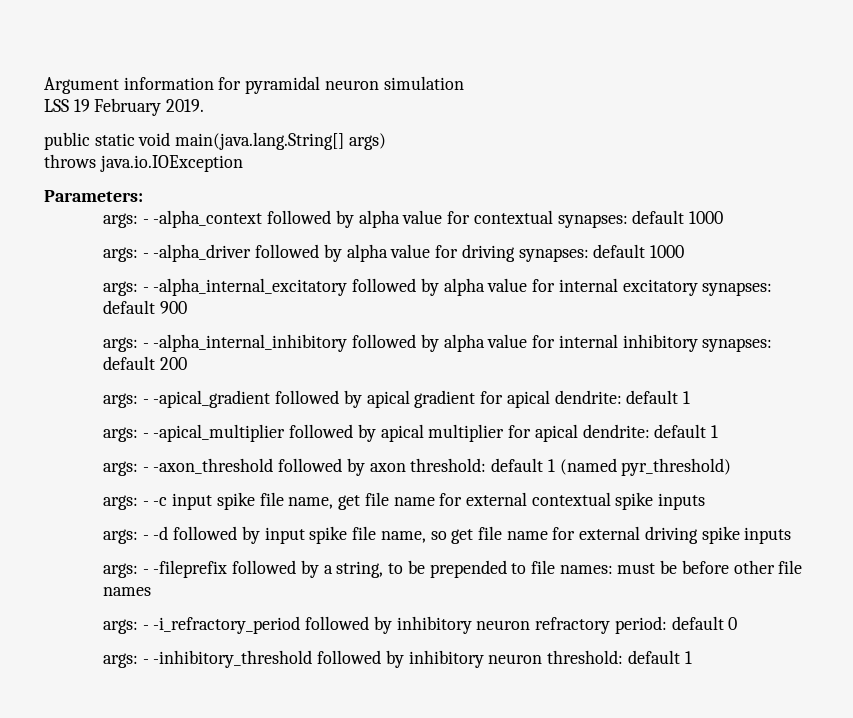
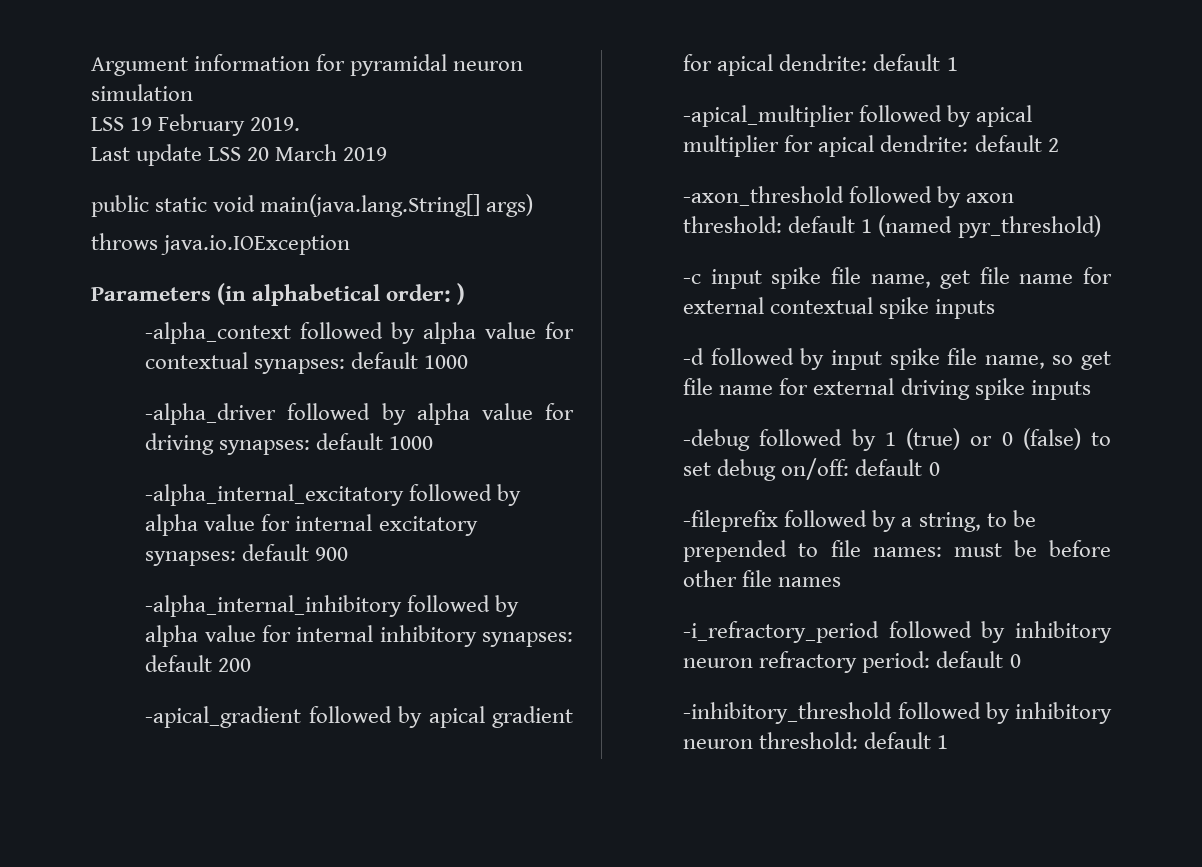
(205, 105) none -> [91,144,388,166] // Last update LSS 20 March 2019
[44,190,143,202] [103,213,149,228] Parameters: // args: - -> [91,283,466,306] Parameters (in alphabetical order: ) //
[103,247,149,262] args: - -> (469, 362) none
[103,281,149,296] args: - -> (434, 443) none
[103,337,149,352] args: - -> (349, 554) none
[103,393,149,408] args: - -> (252, 665) none
[103,427,149,442] args: - -> (958, 64) none
[710,425,718,438] [103,461,149,476] 1 // args: - -> [1047,138,1059,152] 2 //
[103,495,149,510] args: - -> (1101, 226) none
[103,529,149,544] args: - -> (996, 309) none
[103,563,149,578] args: - -> [683,428,1111,451] [683,458,940,481] -debug followed by 1 (true) or 0 (false) to set debug on/off: default 0 //
[103,619,149,634] args: - -> (842, 582) none
[103,653,149,668] args: - -> (1021, 661) none

